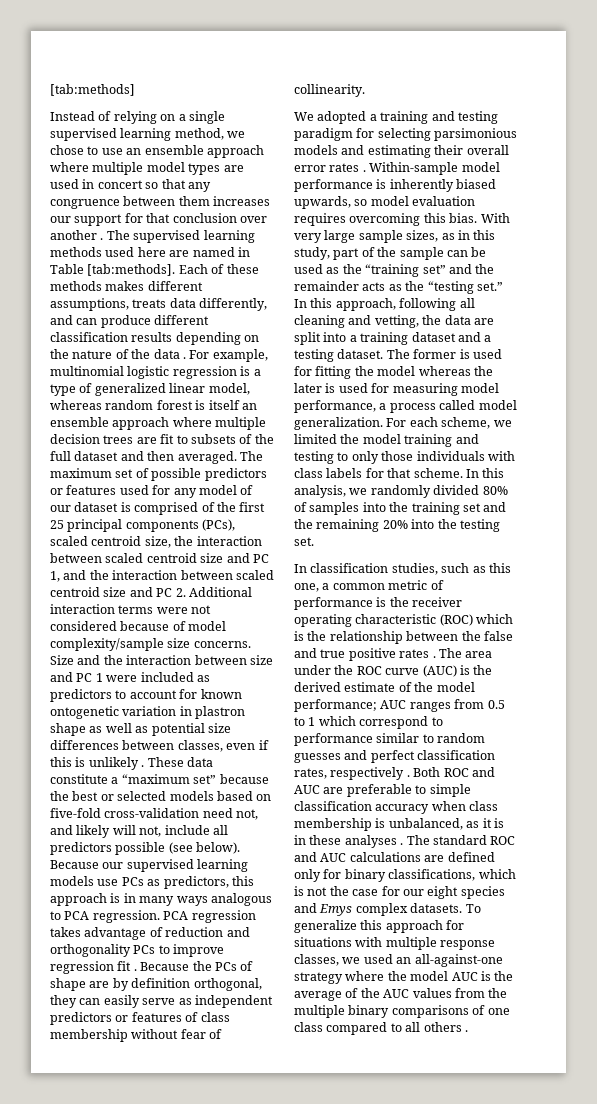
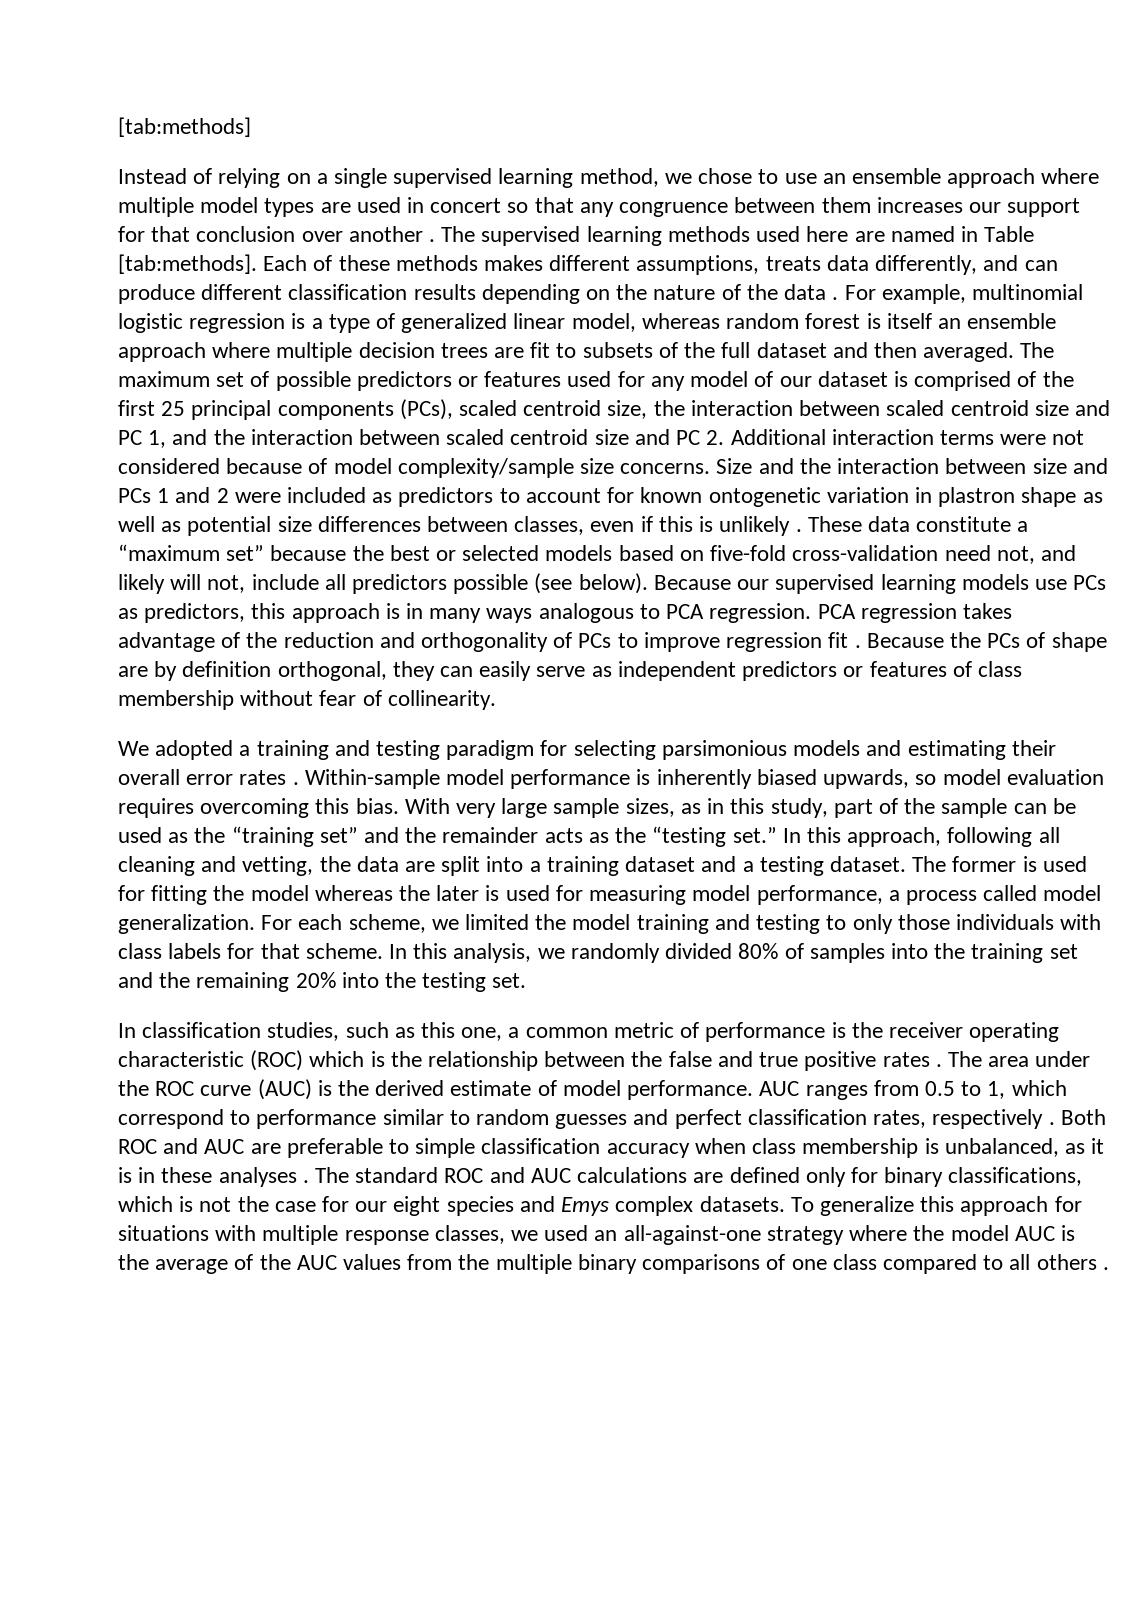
[76,673,103,682] PC 1 -> [118,487,229,503] PCs 1 and 2
(163, 932) none -> [246,632,278,648] the
(131, 950) none -> [553,632,573,648] of
[414,682,475,692] [294,699,377,712] the model performance; -> [562,1080,754,1100] model performance.
[308,717,316,726] 1 -> [987,1081,1006,1099] 1,

